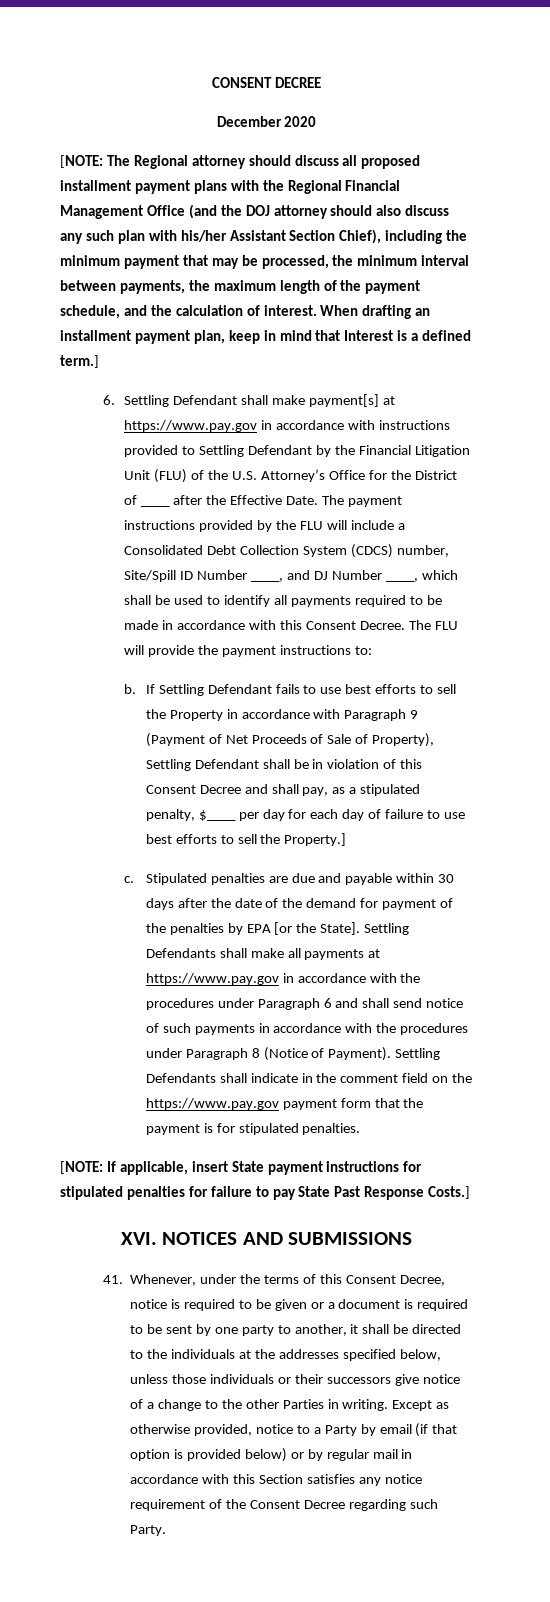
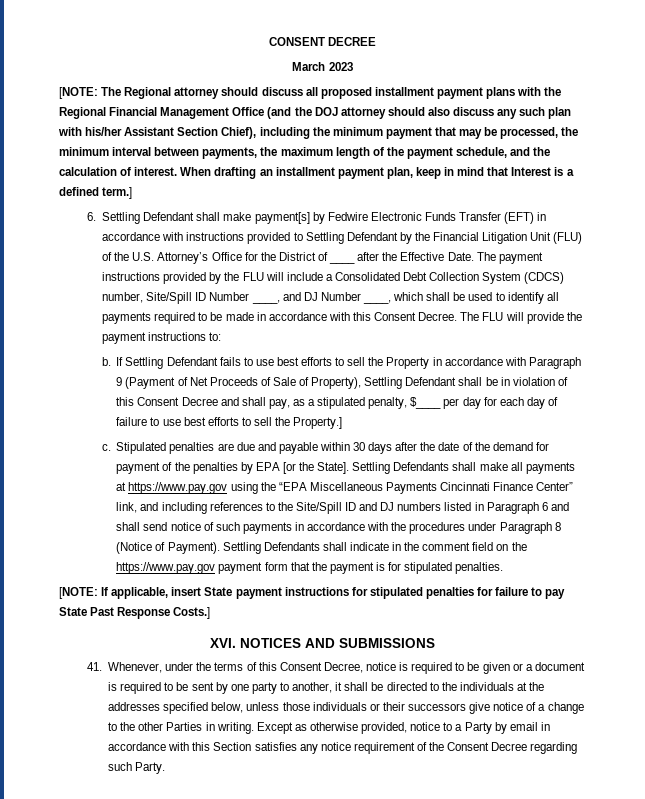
[216,116,317,127] December 2020 -> [292,62,353,71] March 2023
[382,396,395,405] [124,420,258,432] at https://www.pay.gov -> [312,212,535,224] by Fedwire Electronic Funds Transfer (EFT)
[282,973,421,983] [145,998,254,1010] in accordance with the procedures under -> [230,482,574,494] [116,502,484,514] using the “EPA Miscellaneous Payments Cincinnati Finance Center” link, and including references to the Site/Spill ID and DJ numbers listed in
[415,1423,458,1437] [130,1448,398,1462] (if that option is provided below) or by regular mail -> (538, 726) none

